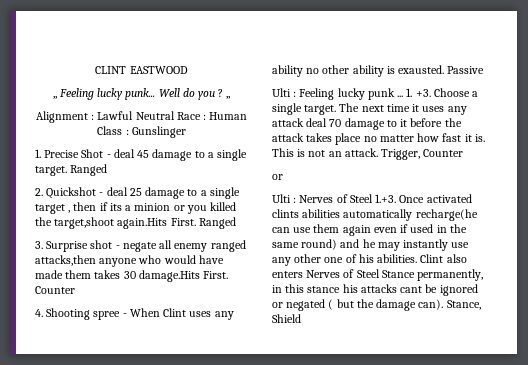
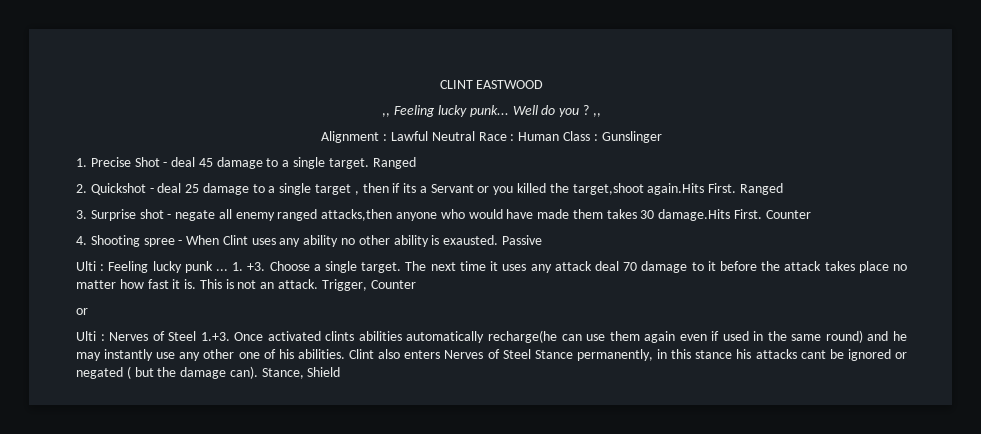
[134,203,171,211] minion -> [430,184,474,193] Servant

